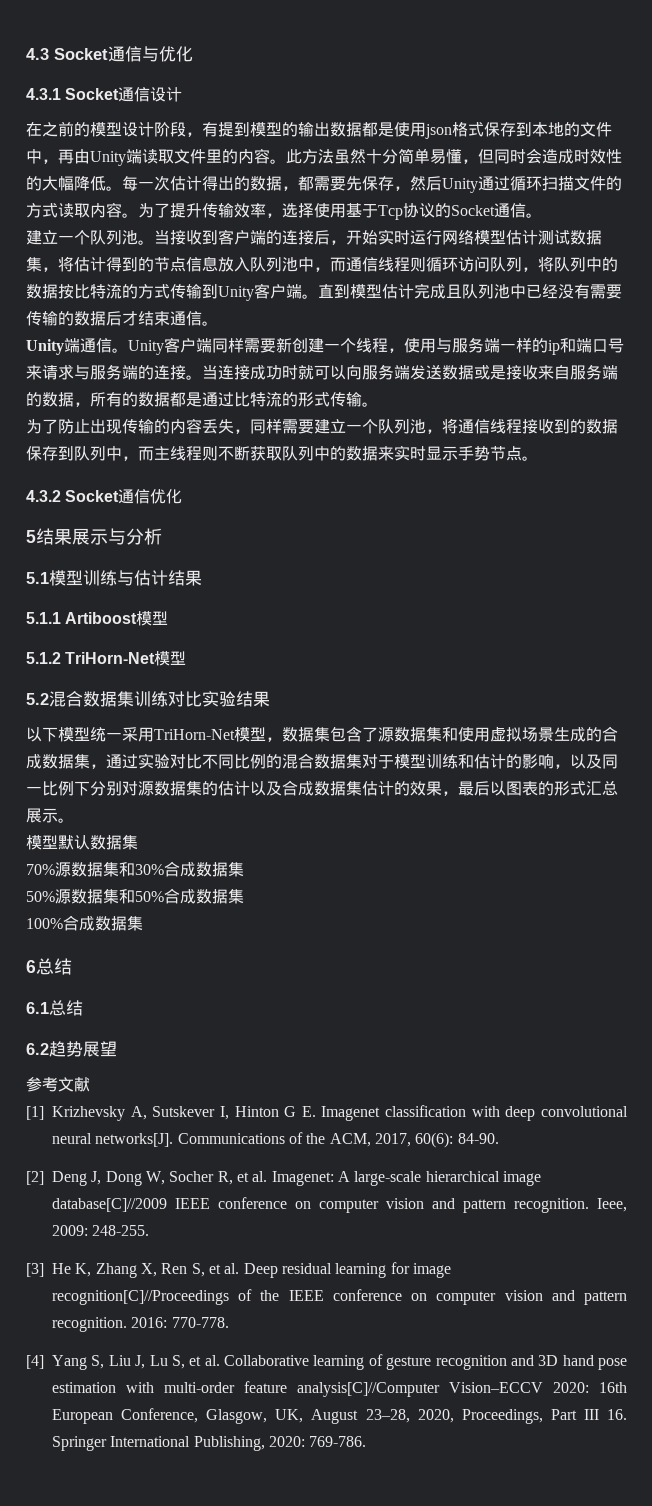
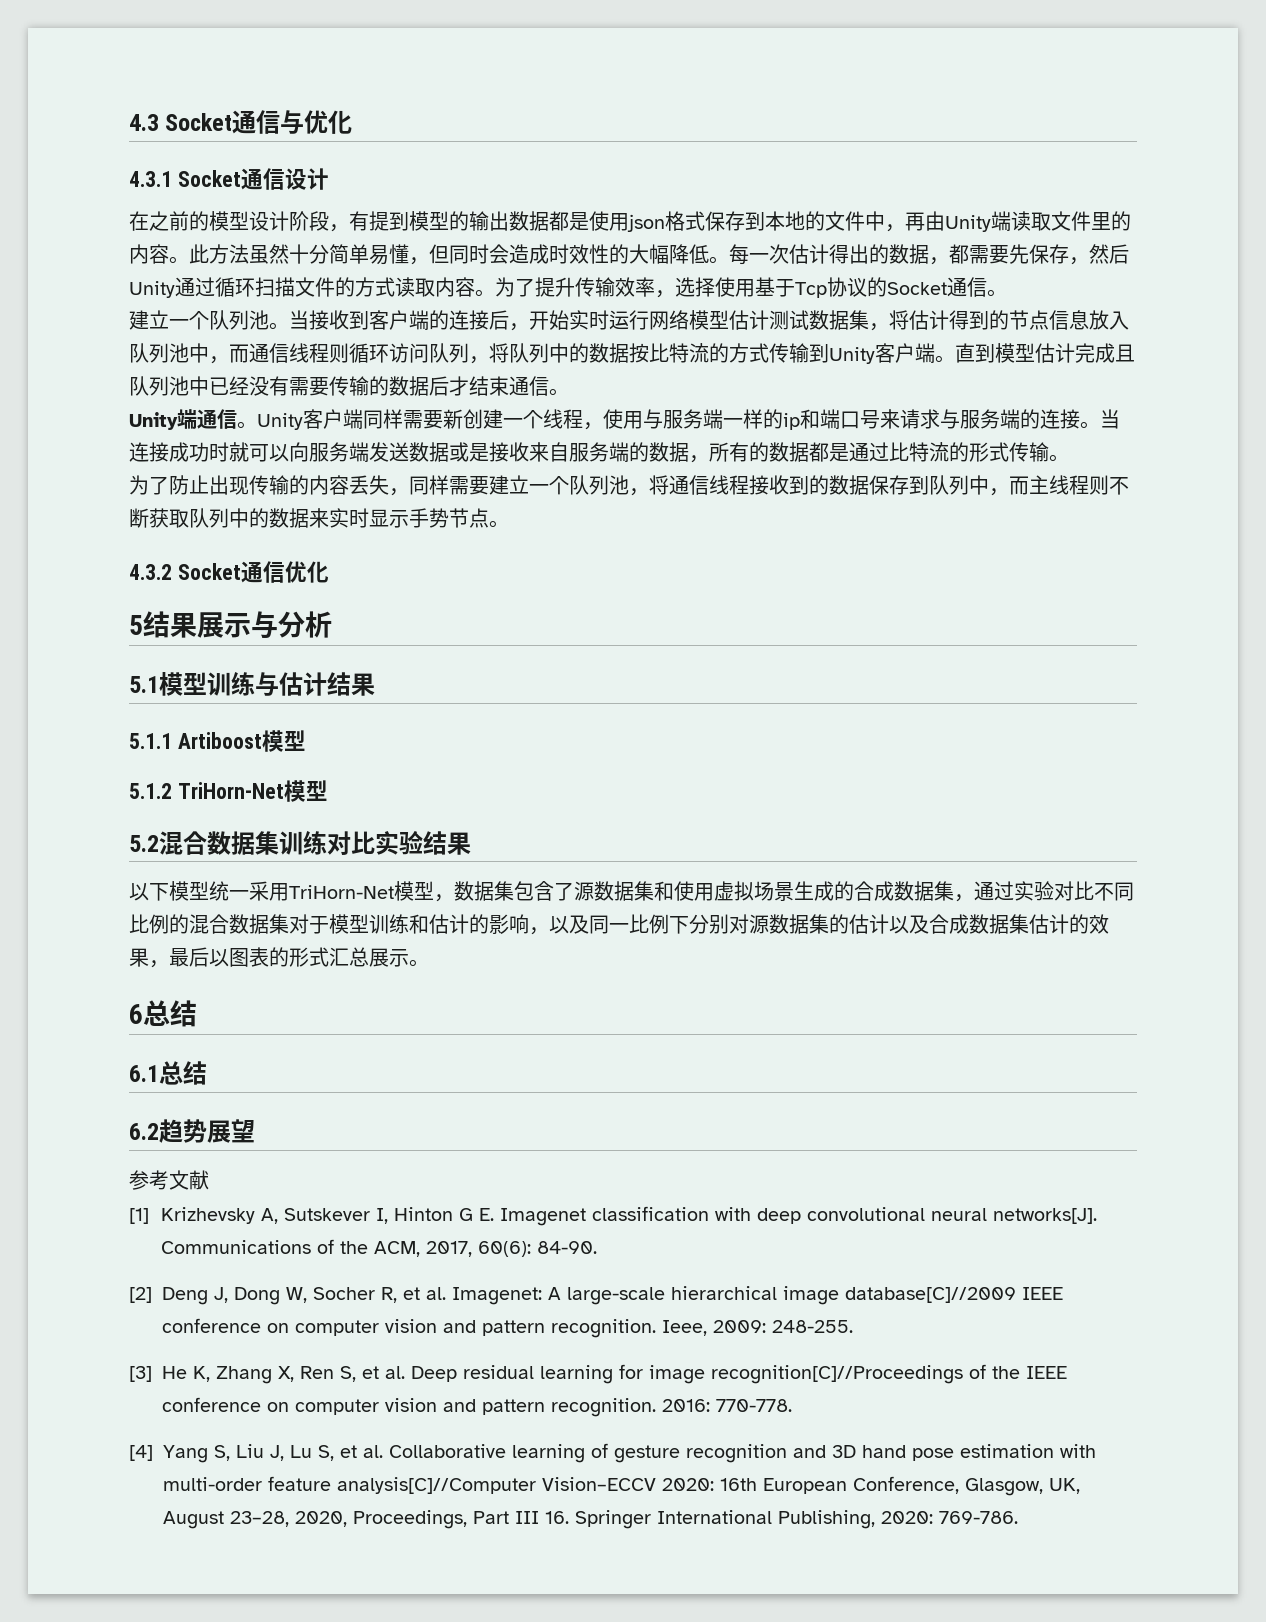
[26,835,138,850] [26,861,244,877] [26,888,244,904] [26,915,143,931] // 模型默认数据集 // 70%源数据集和30%合成数据集 // 50%源数据集和50%合成数据集 // 100%合成数据集 -> (429, 963) none

